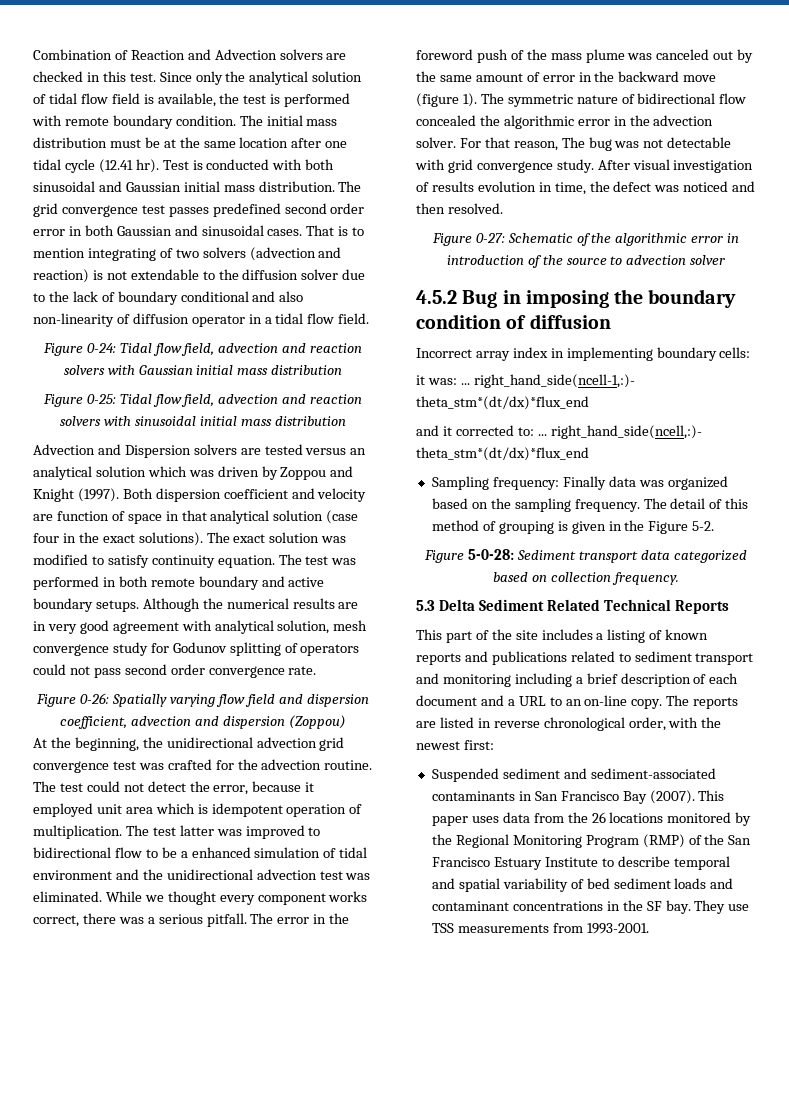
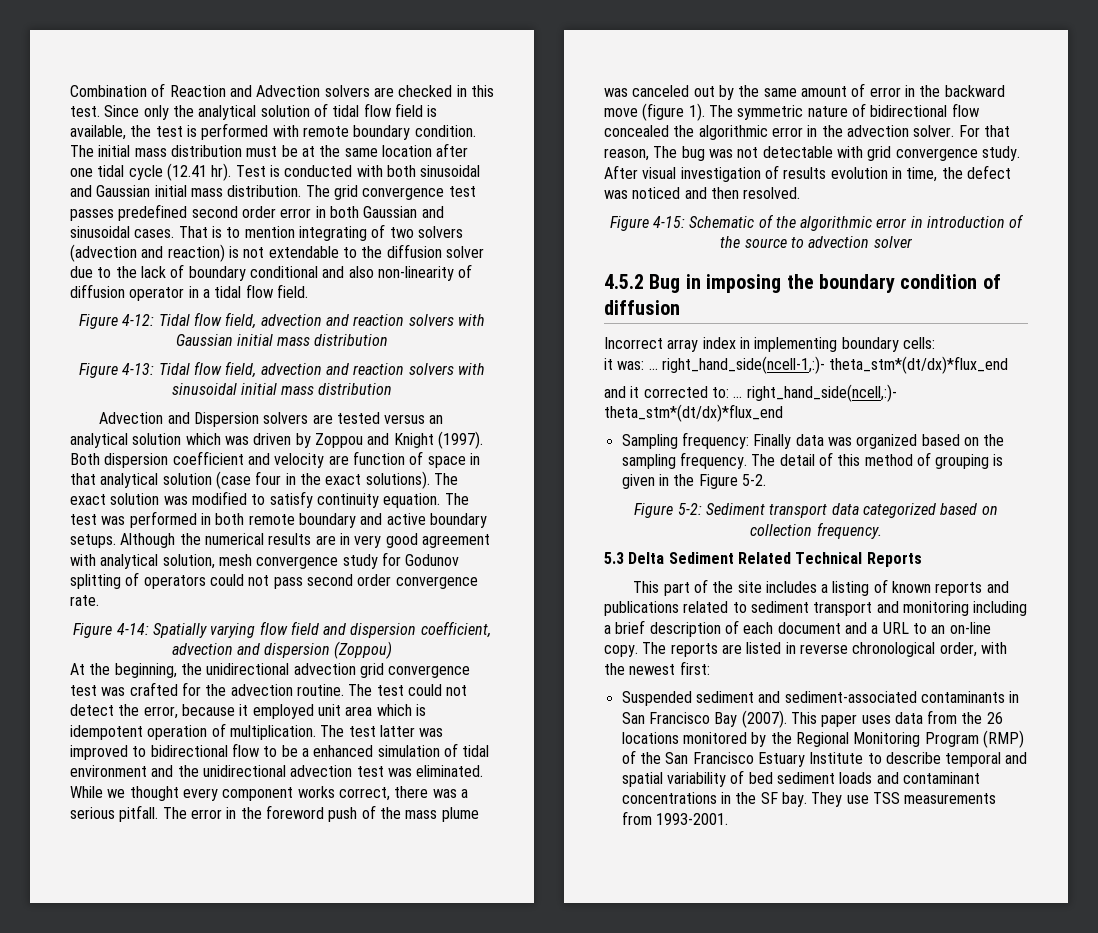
[86,343,116,353] 0-24: -> [122,314,155,326] 4-12:
[86,394,116,404] 0-25: -> [122,363,155,375] 4-13:
[80,693,110,704] 0-26: -> [116,623,149,635] 4-14:
[475,233,505,243] 0-27: -> [652,216,685,228] 4-15:
[468,549,515,560] 5-0-28: -> [677,503,702,515] 5-2:

